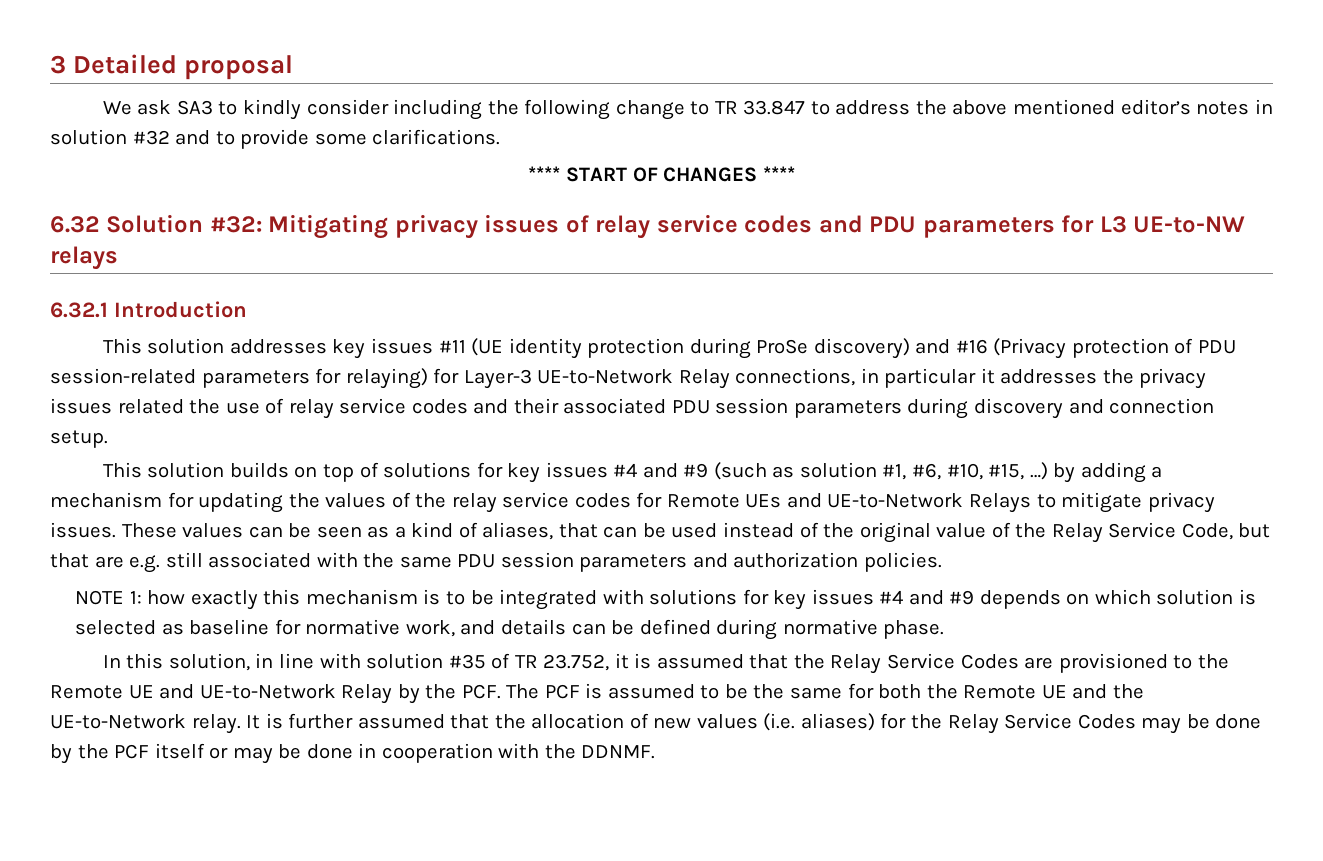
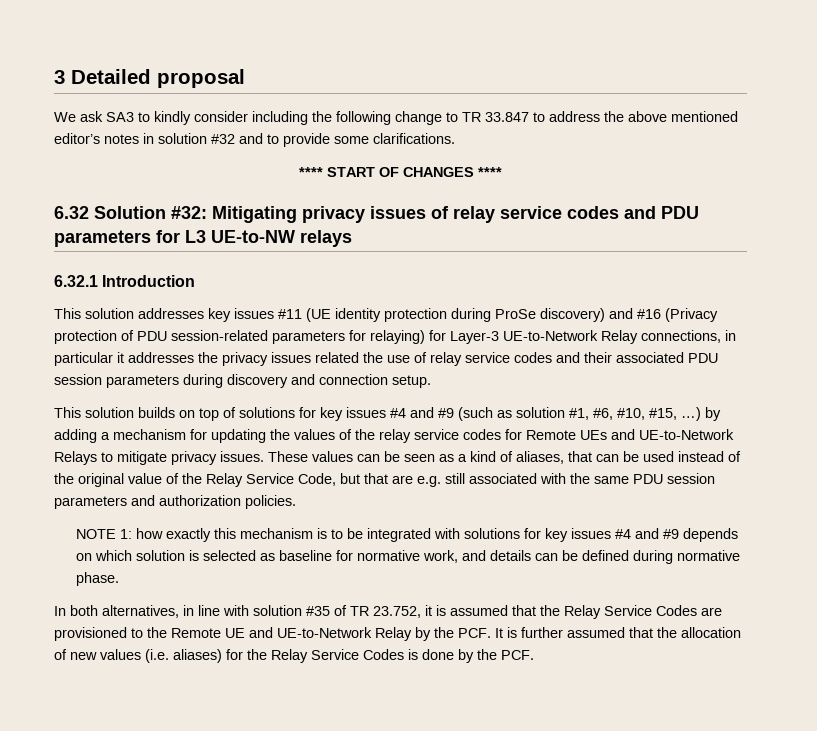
[126,653,250,671] this solution, -> [70,605,179,618] both alternatives,
[506,683,1144,699] [50,714,241,734] The PCF is assumed to be the same for both the Remote UE and the UE-to-Network relay. -> (491, 633) none
[1141,714,1210,734] may be -> [408,649,418,660] is
[114,743,656,764] PCF itself or may be done in cooperation with the DDNMF. -> [501,650,534,660] PCF.

